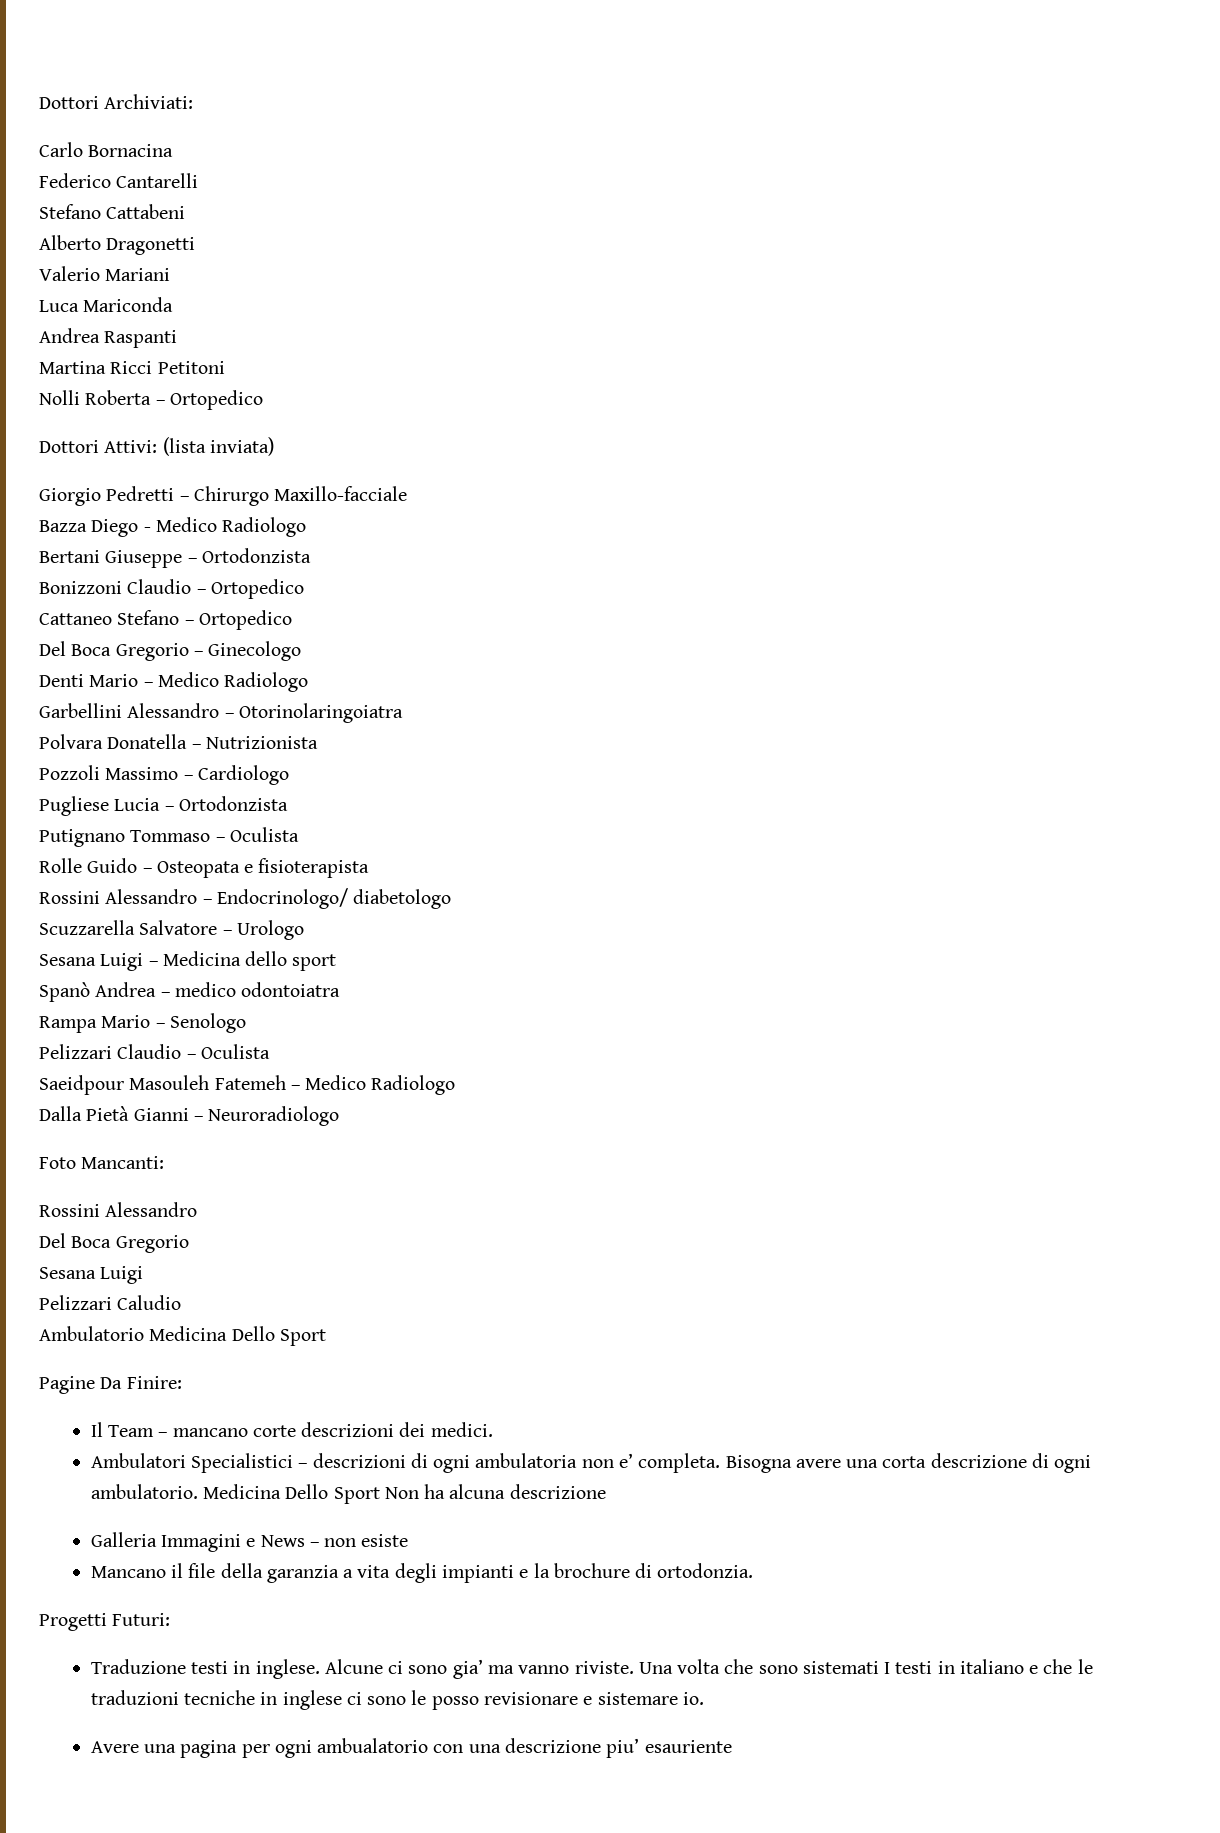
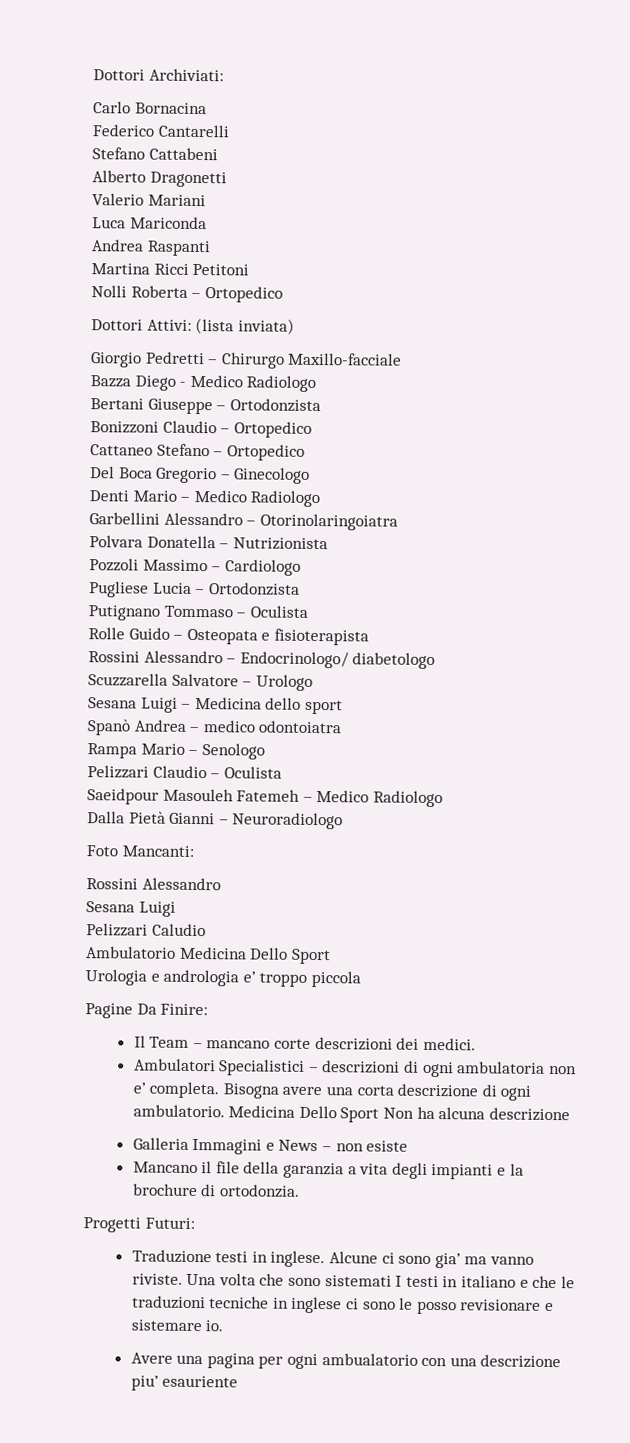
[39,1233,189,1253] // Del Boca Gregorio -> (221, 884) none
(326, 1337) none -> [85,969,361,988] // Urologia e andrologia e’ troppo piccola

